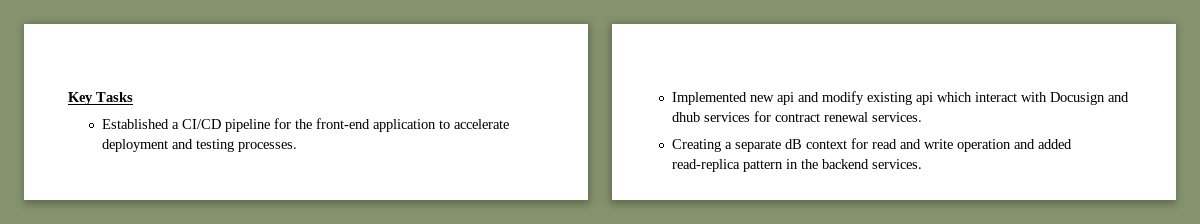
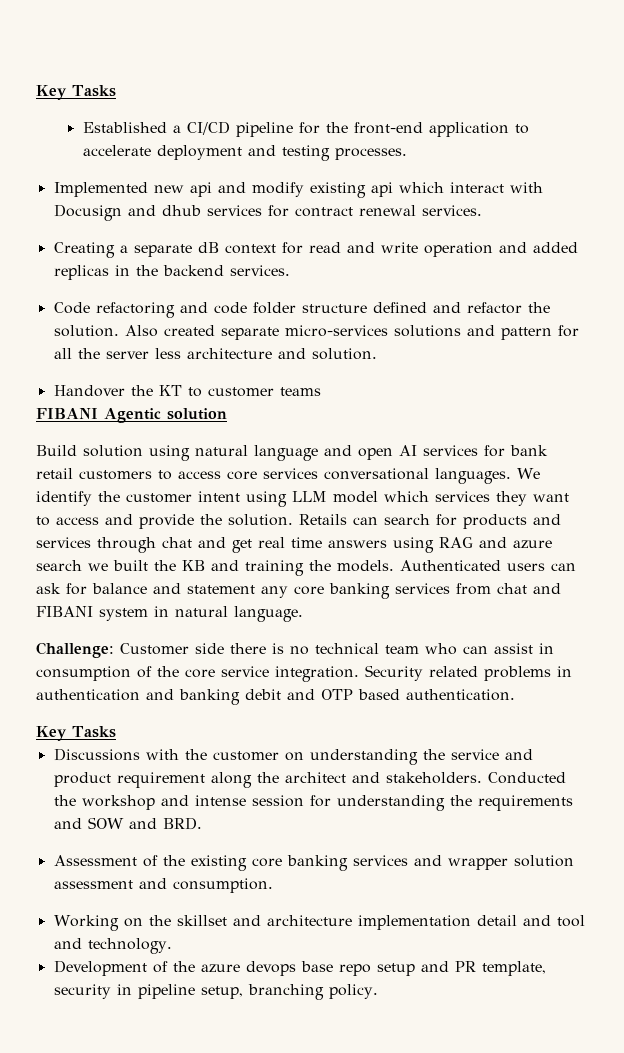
[671,159,783,172] read-replica pattern -> [53,265,109,280] replicas
(922, 164) none -> [53,302,550,318] [53,325,579,340] [53,348,377,360] [53,385,321,397] [36,408,227,423] [36,445,548,461] [36,468,540,484] [36,491,569,507] [36,514,561,529] [36,537,552,553] [36,560,576,576] [36,583,561,599] [36,606,303,622] [36,642,554,658] [36,665,572,682] [36,689,515,705] [36,726,116,741] [53,748,533,765] [53,772,566,788] [53,795,573,811] [53,817,202,830] [53,855,574,871] [53,878,273,893] [53,915,585,931] [53,938,172,954] [53,960,546,976] [53,984,378,1000] // Code refactoring and code folder structure defined and refactor the solution. Also created separate micro-services solutions and pattern for all the server less architecture and solution. // Handover the KT to customer teams // FIBANI Agentic solution // Build solution using natural language and open AI services for bank retail customers to access core services conversational languages. We identify the customer intent using LLM model which services they want to access and provide the solution. Retails can search for products and services through chat and get real time answers using RAG and azure search we built the KB and training the models. Authenticated users can ask for balance and statement any core banking services from chat and FIBANI system in natural language. // Challenge: Customer side there is no technical team who can assist in consumption of the core service integration. Security related problems in authentication and banking debit and OTP based authentication. // Key Tasks // Discussions with the customer on understanding the service and product requirement along the architect and stakeholders. Conducted the workshop and intense session for understanding the requirements and SOW and BRD. // Assessment of the existing core banking services and wrapper solution assessment and consumption. // Working on the skillset and architecture implementation detail and tool and technology. // Development of the azure devops base repo setup and PR template, security in pipeline setup, branching policy.

